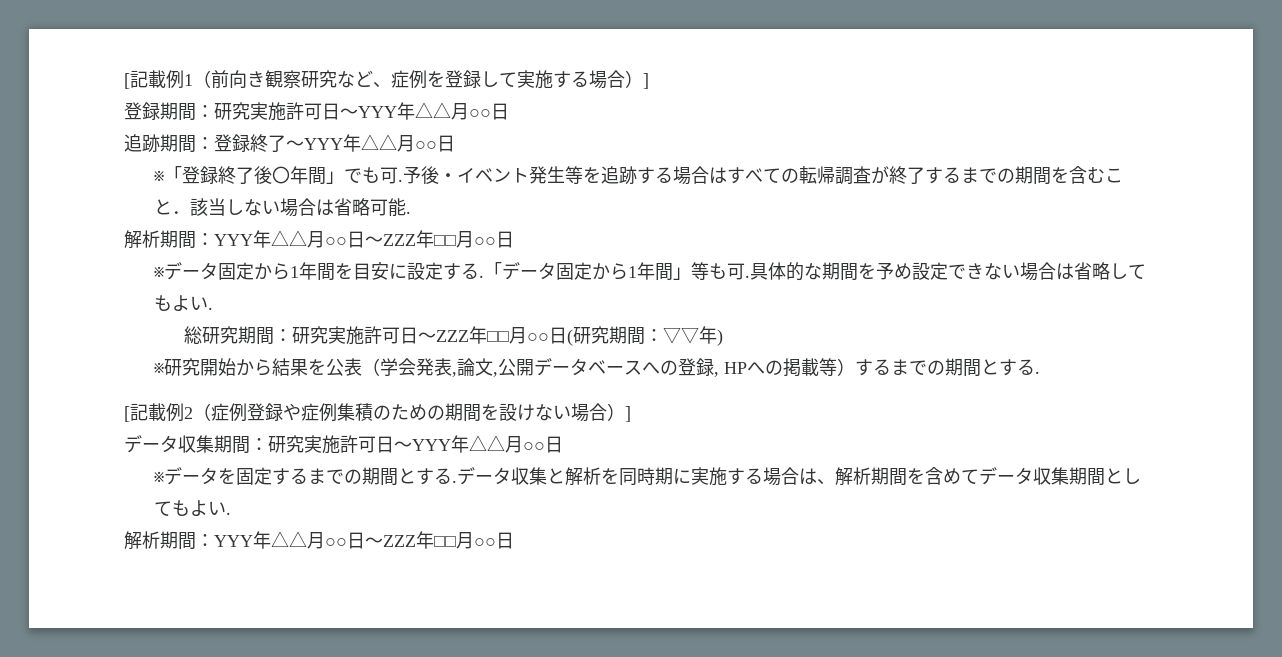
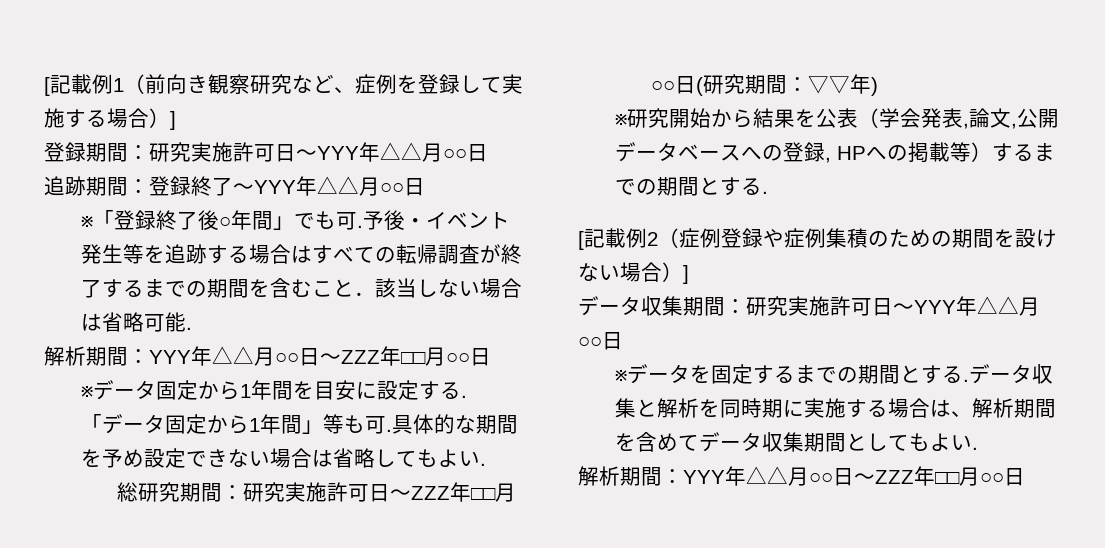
[271,166,290,184] 〇 -> [218,217,231,228] ○

